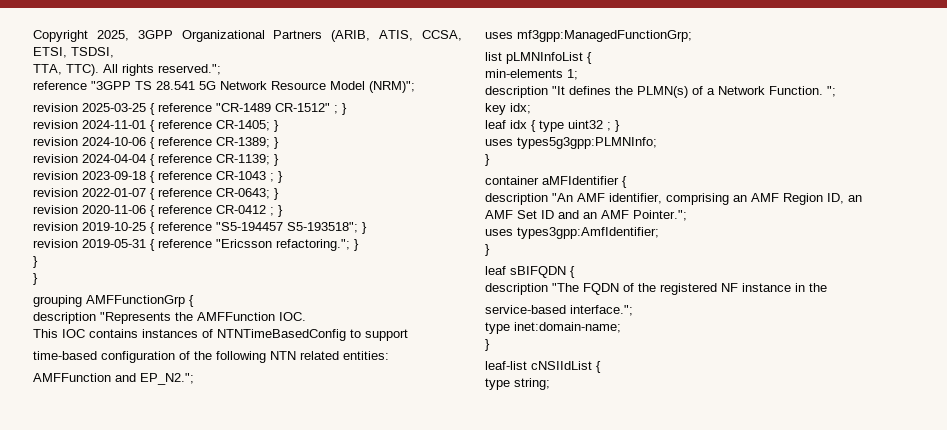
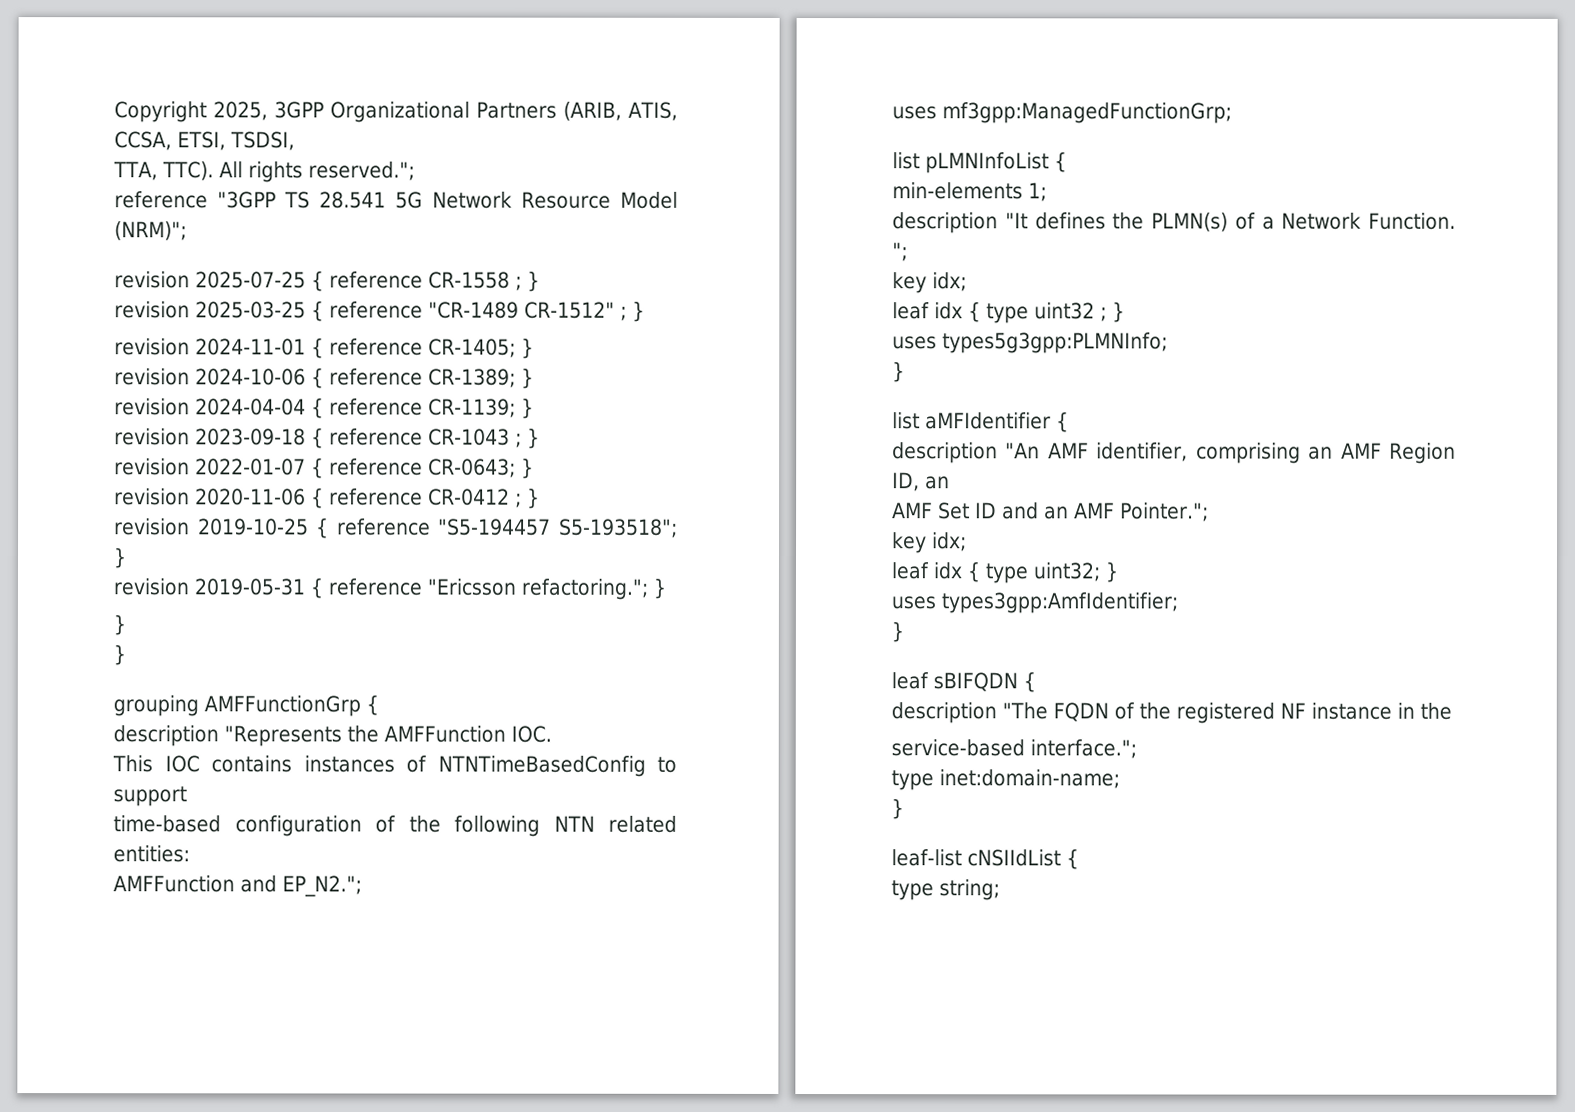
(415, 87) none -> [114,271,540,292] // revision 2025-07-25 { reference CR-1558 ; }
[485,176,539,185] container -> [892,412,920,430] list
(687, 215) none -> [892,532,967,554] [891,562,1118,584] // key idx; // leaf idx { type uint32; }

